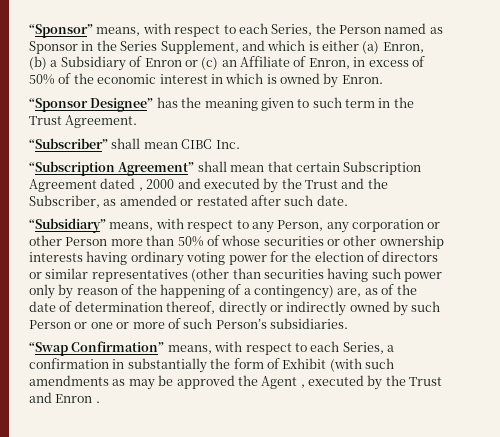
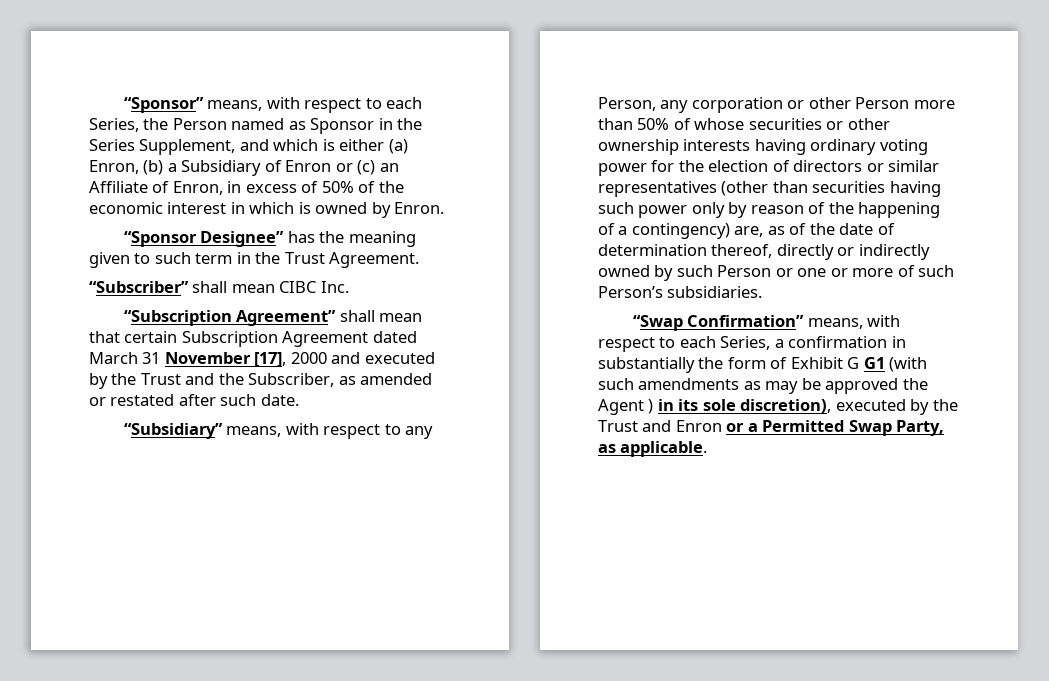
[138,187,143,191] , -> [89,352,287,367] March 31 November [17],
(327, 363) none -> [847,357,885,369] G G1
[300,384,305,388] , -> [648,399,832,414] ) in its sole discretion),
[95,401,100,403] . -> [726,420,945,436] [598,441,708,457] or a Permitted Swap Party, as applicable.

